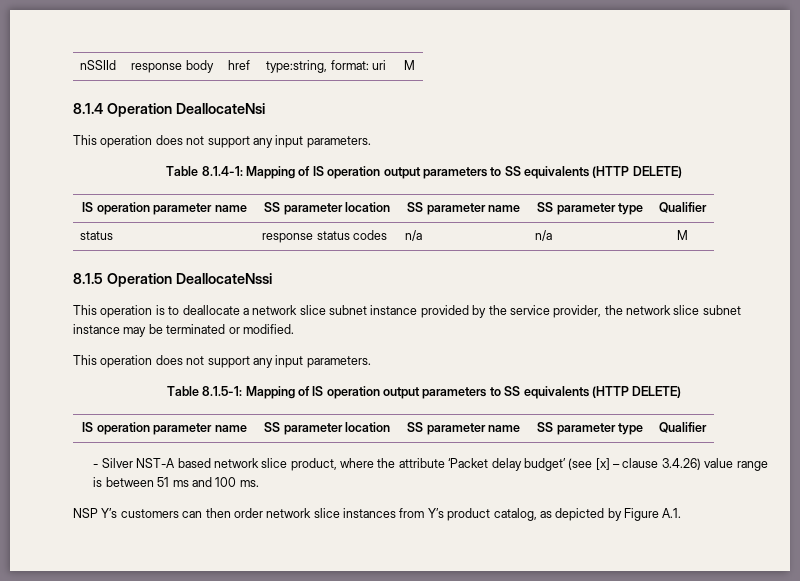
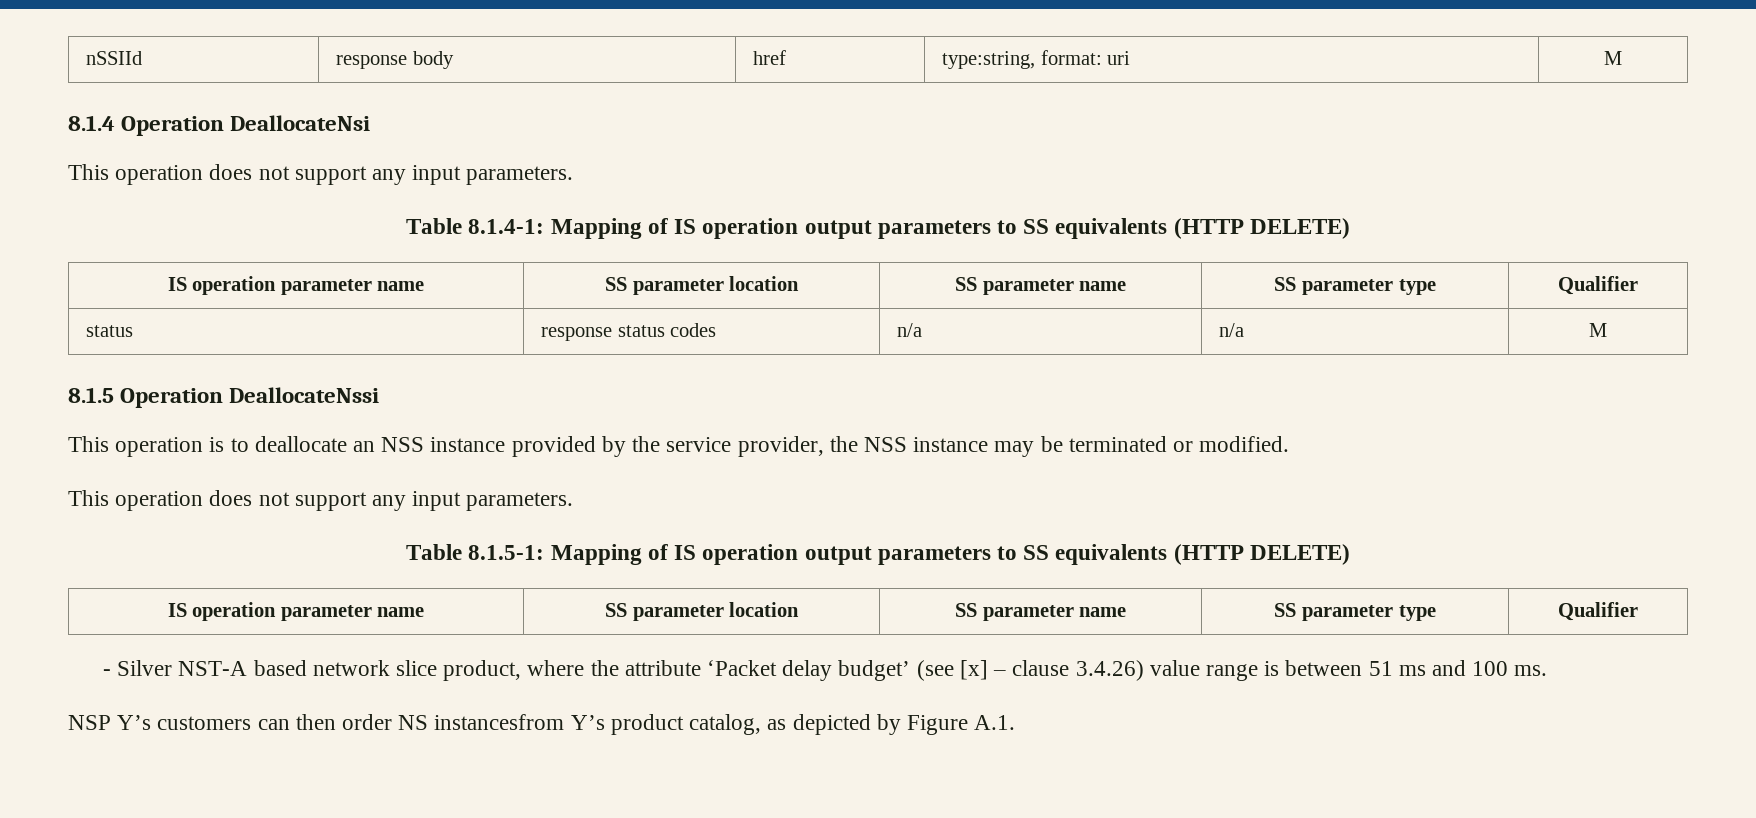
[242,305,367,315] a network slice subnet -> [353,437,425,452] an NSS
[626,305,741,315] network slice subnet -> [863,437,907,452] NSS
[266,508,425,518] network slice instances from -> [398,714,565,730] NS instancesfrom

